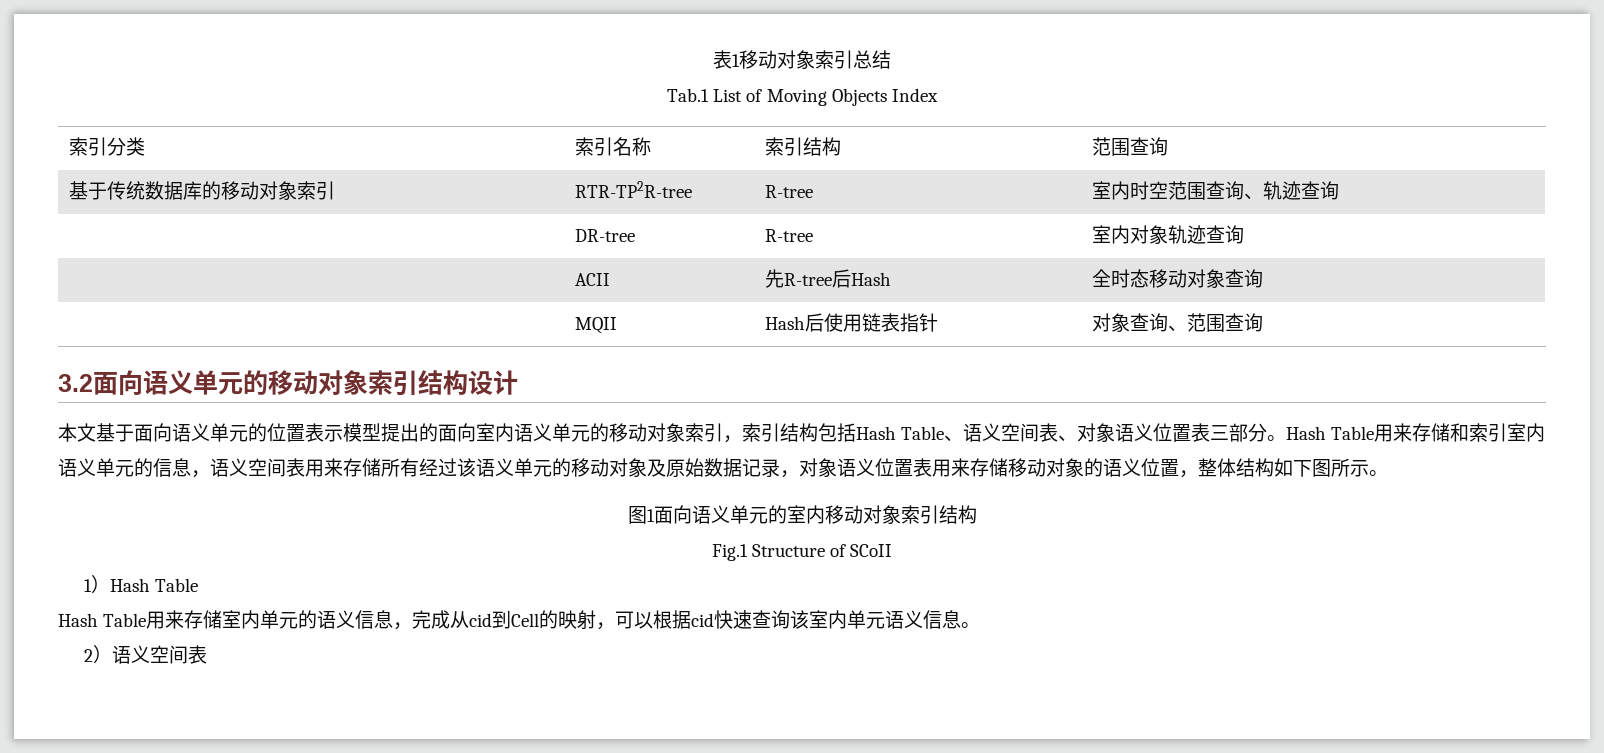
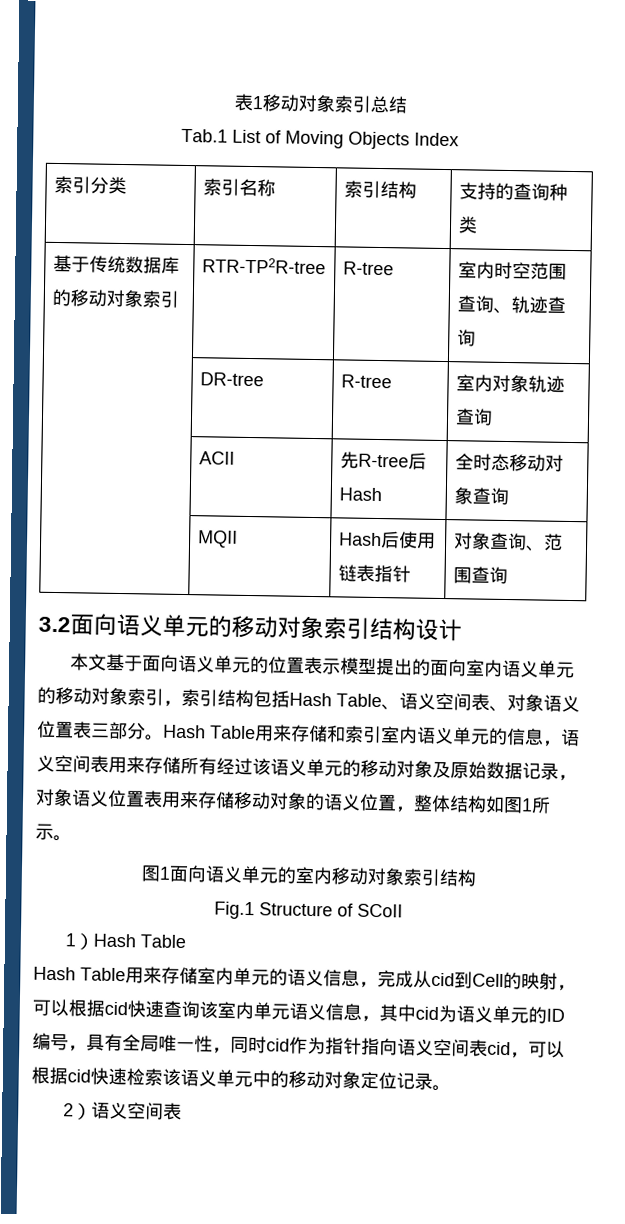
[1092,137,1169,156] 范围查询 -> [458,182,568,201] [457,216,478,234] 支持的查询种类
[1293,459,1331,477] 下图 -> [503,796,533,814] 图1
(962, 619) none -> [361,1004,565,1024] [32,1032,565,1059] [31,1066,433,1090] ，其中cid为语义单元的ID编号，具有全局唯一性，同时cid作为指针指向语义空间表cid，可以根据cid快速检索该语义单元中的移动对象定位记录

